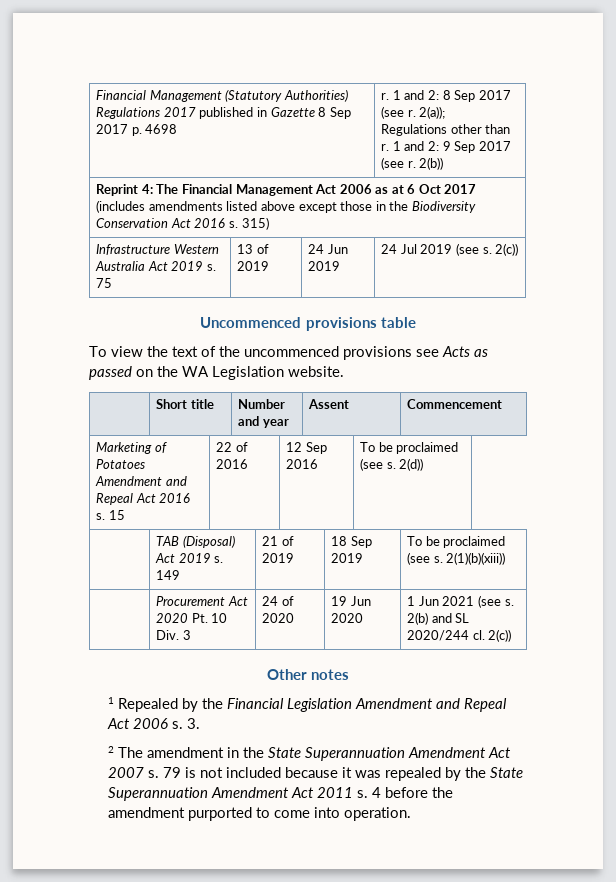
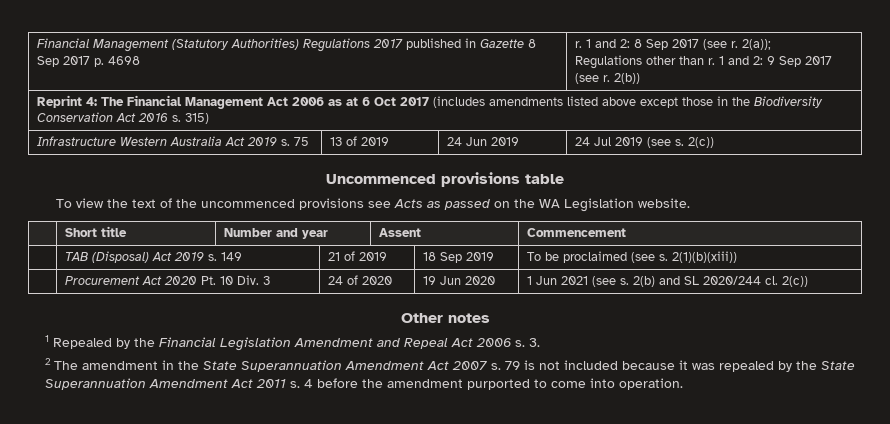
[96,442,167,454] [96,459,146,469] [95,476,187,486] [96,493,191,505] [96,510,125,520] [216,442,248,452] [216,459,249,469] [286,442,327,454] [286,459,319,469] [360,442,459,454] [360,458,424,471] // Marketing of Potatoes Amendment and Repeal Act 2016 s. 15 | 22 of 2016 | 12 Sep 2016 | To be proclaimed (see s. 2(d)) -> (627, 232) none

